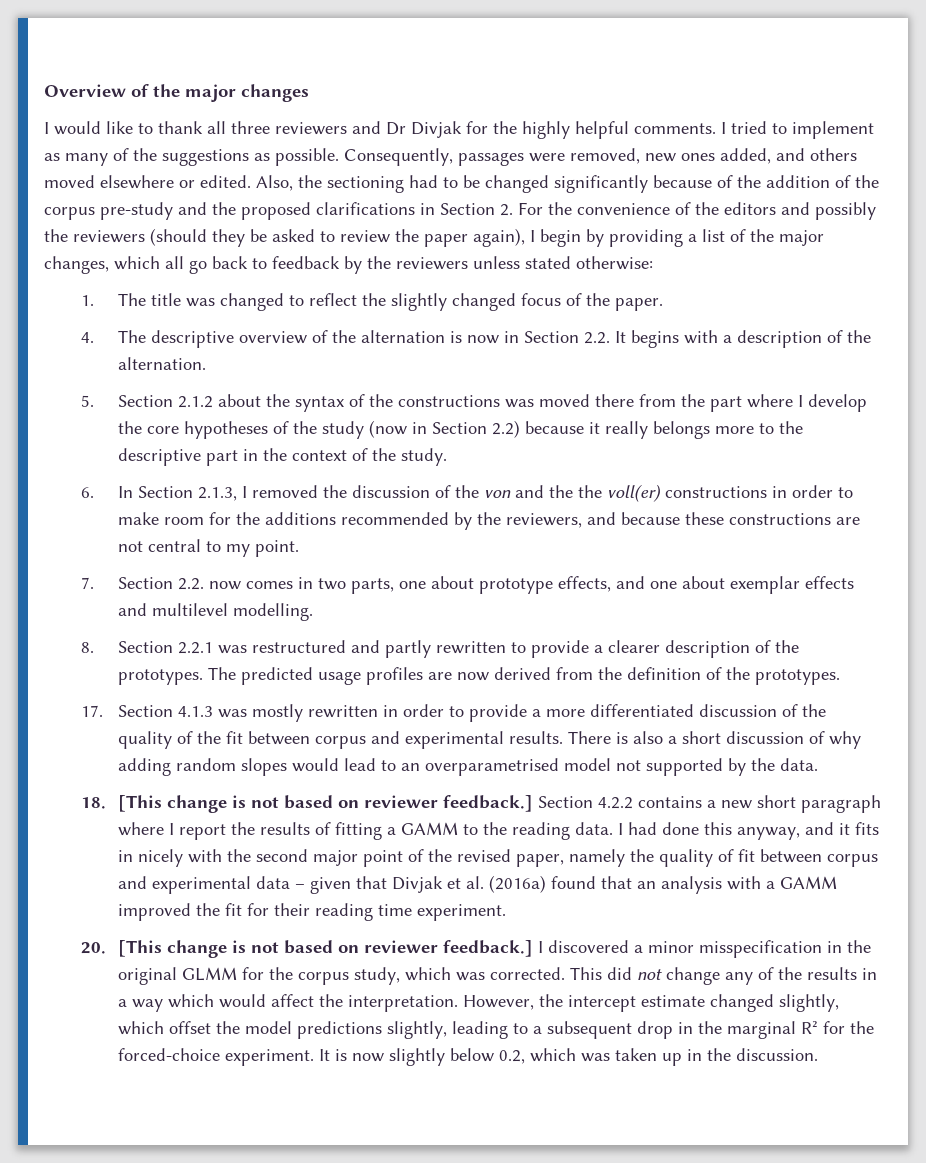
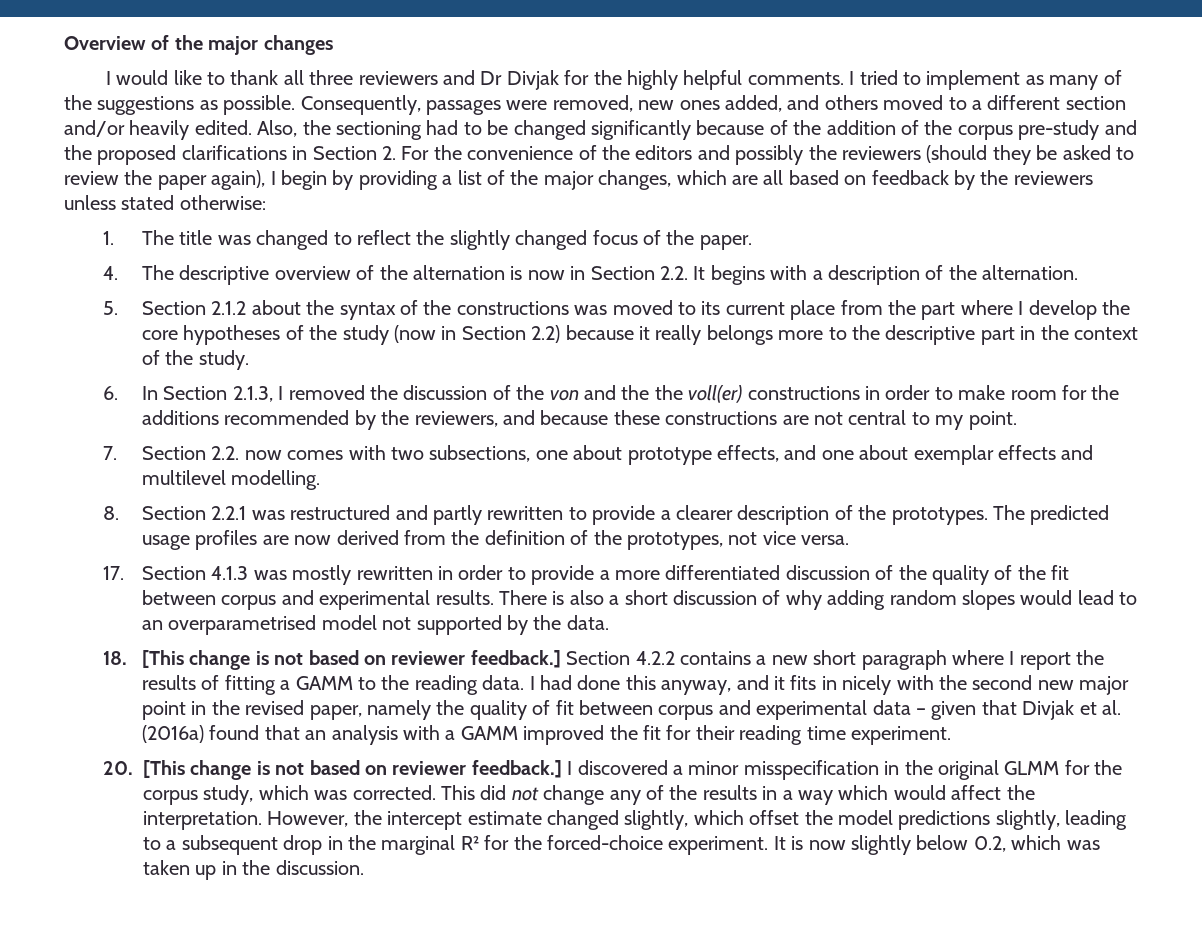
[100,175,195,189] elsewhere or -> [948,95,1126,110] [64,120,190,140] to a different section and/or heavily
[165,256,267,274] all go back to -> [731,170,867,185] are all based on
[594,394,634,407] there -> [677,300,836,320] to its current place
[297,577,394,594] in two parts, -> [348,445,531,462] with two subsections,
[754,669,840,685] prototypes. -> [626,531,850,550] prototypes, not vice versa.
(308, 855) none -> [1037,680,1074,690] new
[407,849,424,862] of -> [191,701,207,715] in

